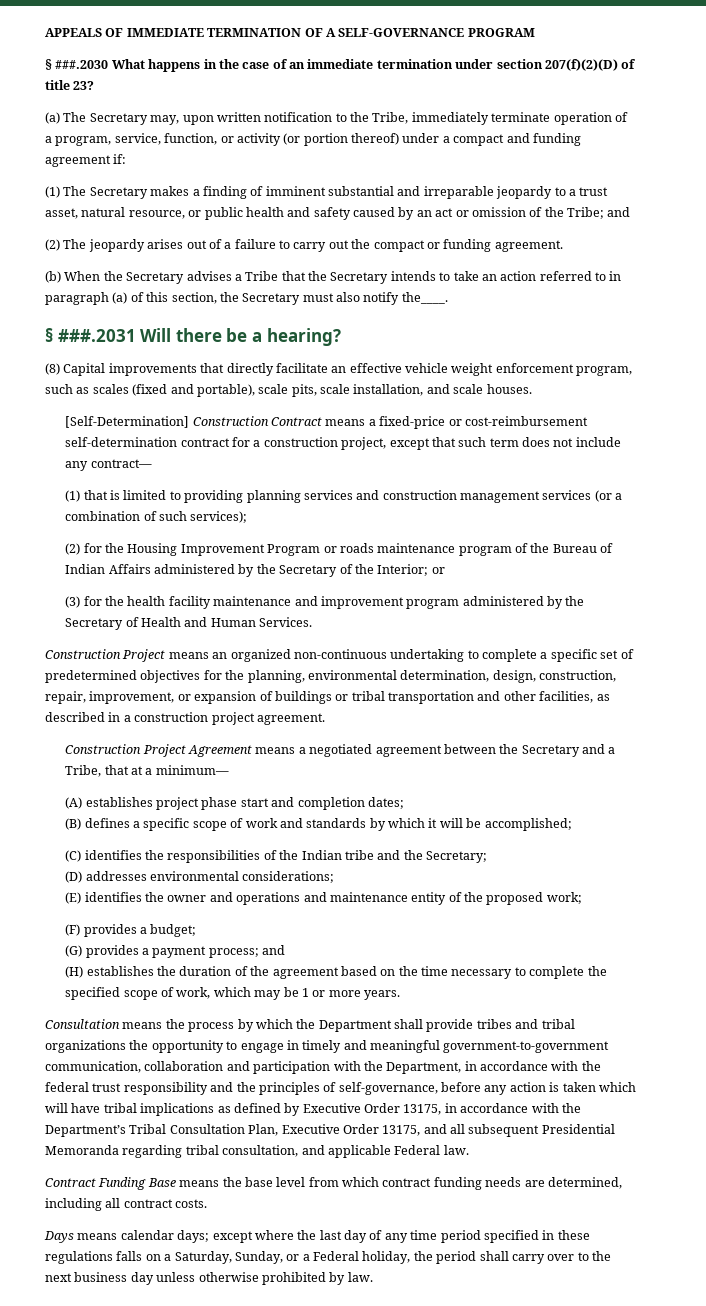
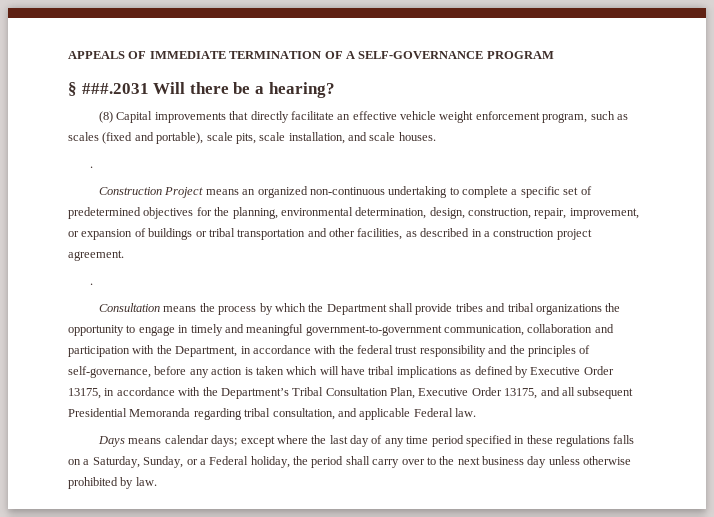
[45,59,637,72] [45,80,95,90] [45,112,628,125] [45,133,581,146] [45,154,127,167] [45,186,609,199] [45,207,631,220] [45,239,563,252] [45,271,622,284] [45,292,448,305] // § ###.2030 What happens in the case of an immediate termination under section 207(f)(2)(D) of title 23? // (a) The Secretary may, upon written notification to the Tribe, immediately terminate operation of a program, service, function, or activity (or portion thereof) under a compact and funding agreement if: // (1) The Secretary makes a finding of imminent substantial and irreparable jeopardy to a trust asset, natural resource, or public health and safety caused by an act or omission of the Tribe; and // (2) The jeopardy arises out of a failure to carry out the compact or funding agreement. // (b) When the Secretary advises a Tribe that the Secretary intends to take an action referred to in paragraph (a) of this section, the Secretary must also notify the____. -> (554, 55) none
[65,416,588,429] [65,437,621,450] [65,459,152,471] [65,490,623,503] [65,511,248,523] [65,543,614,556] [65,564,445,577] [65,596,585,609] [65,617,313,630] [Self-Determination] Construction Contract means a fixed-price or cost-reimbursement self-determination contract for a construction project, except that such term does not include any contract— // (1) that is limited to providing planning services and construction management services (or a combination of such services); // (2) for the Housing Improvement Program or roads maintenance program of the Bureau of Indian Affairs administered by the Secretary of the Interior; or // (3) for the health facility maintenance and improvement program administered by the Secretary of Health and Human Services. -> [90,166,94,168] .
[65,744,616,757] [65,765,229,777] [65,797,404,810] [65,818,572,831] [65,850,488,863] [65,871,335,883] [65,892,582,905] [65,924,197,937] [65,945,286,958] [65,966,607,979] [65,987,401,1000] Construction Project Agreement means a negotiated agreement between the Secretary and a Tribe, that at a minimum— // (A) establishes project phase start and completion dates; // (B) defines a specific scope of work and standards by which it will be accomplished; // (C) identifies the responsibilities of the Indian tribe and the Secretary; // (D) addresses environmental considerations; // (E) identifies the owner and operations and maintenance entity of the proposed work; // (F) provides a budget; // (G) provides a payment process; and // (H) establishes the duration of the agreement based on the time necessary to complete the specified scope of work, which may be 1 or more years. -> [90,283,94,285] .
[45,1177,622,1190] [45,1198,208,1211] // Contract Funding Base means the base level from which contract funding needs are determined, including all contract costs. -> (476, 412) none

